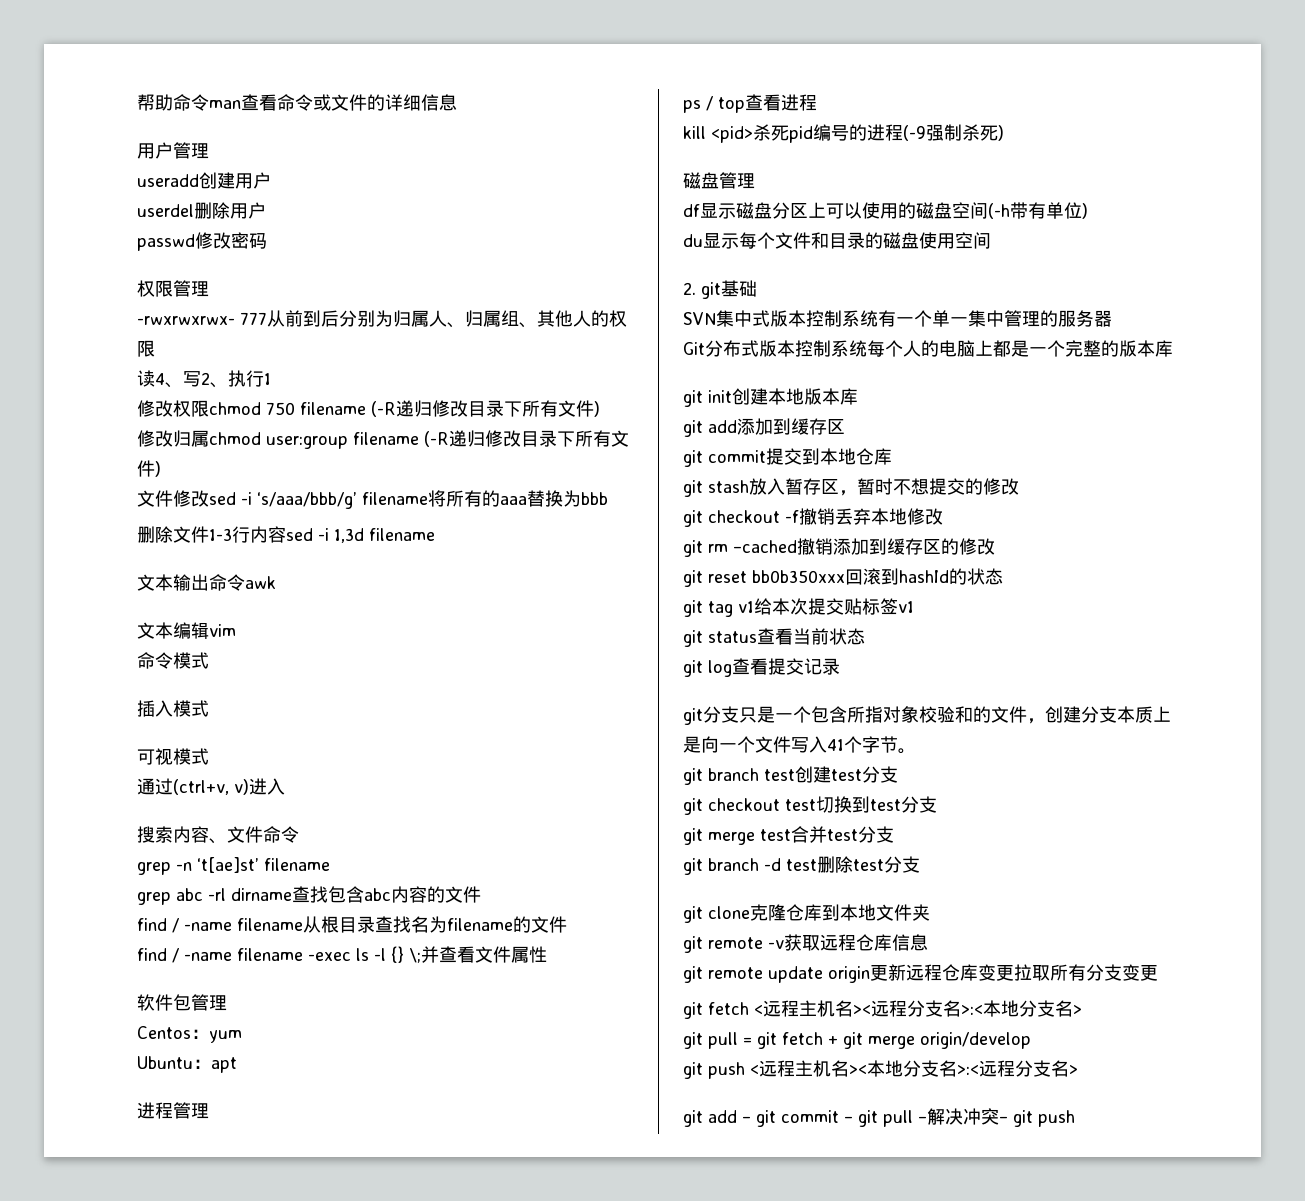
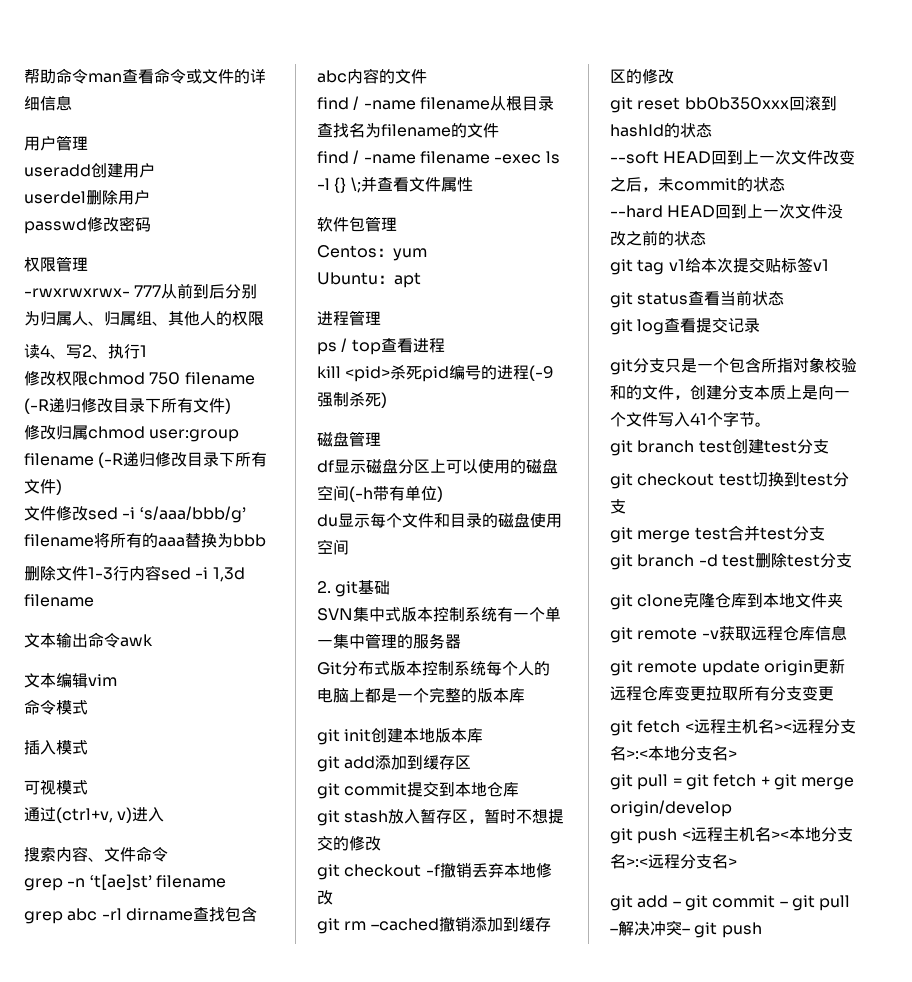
(1003, 576) none -> [610,149,856,165] [610,177,785,192] [610,203,844,219] [610,230,706,246] // --soft HEAD回到上一次文件改变之后，未commit的状态 // --hard HEAD回到上一次文件没改之前的状态

